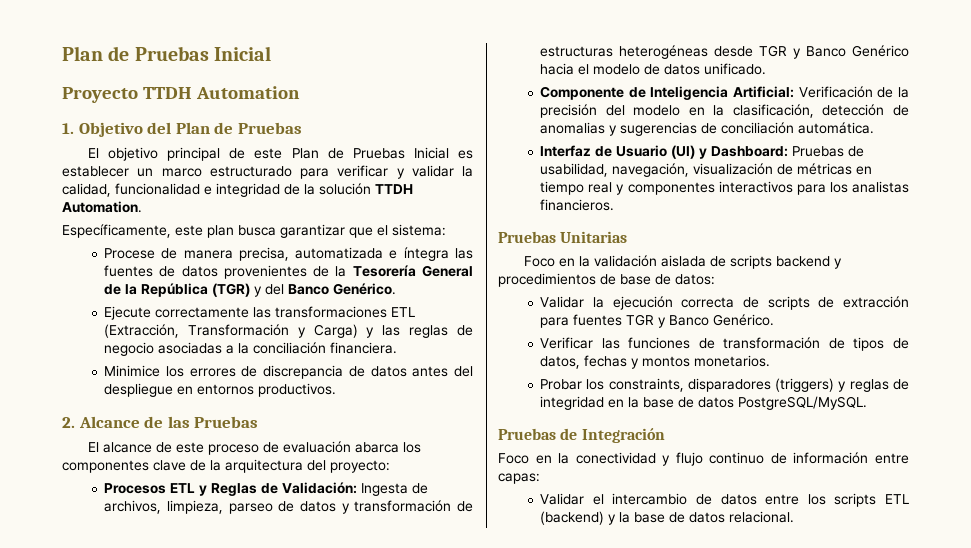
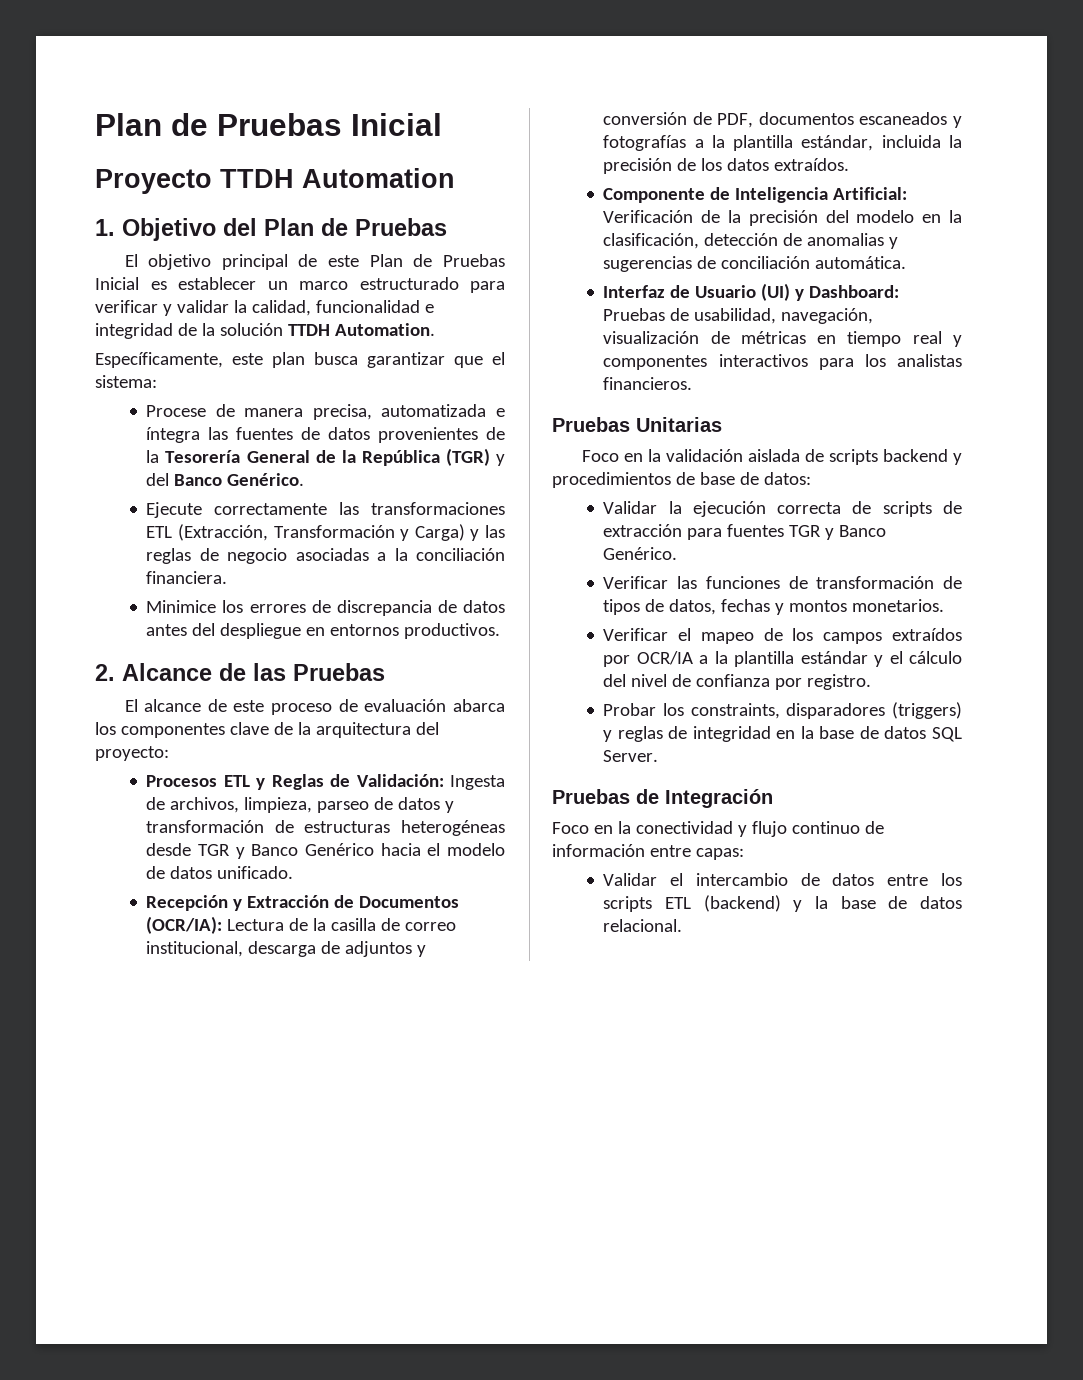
(767, 69) none -> [146,895,460,911] [146,916,457,934] [146,941,427,957] [603,112,962,128] [603,135,962,151] [603,158,850,174] // Recepción y Extracción de Documentos (OCR/IA): Lectura de la casilla de correo institucional, descarga de adjuntos y conversión de PDF, documentos escaneados y fotografías a la plantilla estándar, incluida la precisión de los datos extraídos.
(771, 361) none -> [603,628,962,644] [603,651,962,667] [603,674,872,690] // Verificar el mapeo de los campos extraídos por OCR/IA a la plantilla estándar y el cálculo del nivel de confianza por registro.
[738,396,868,410] PostgreSQL/MySQL. -> [932,727,962,742] [603,750,659,762] SQL Server.

